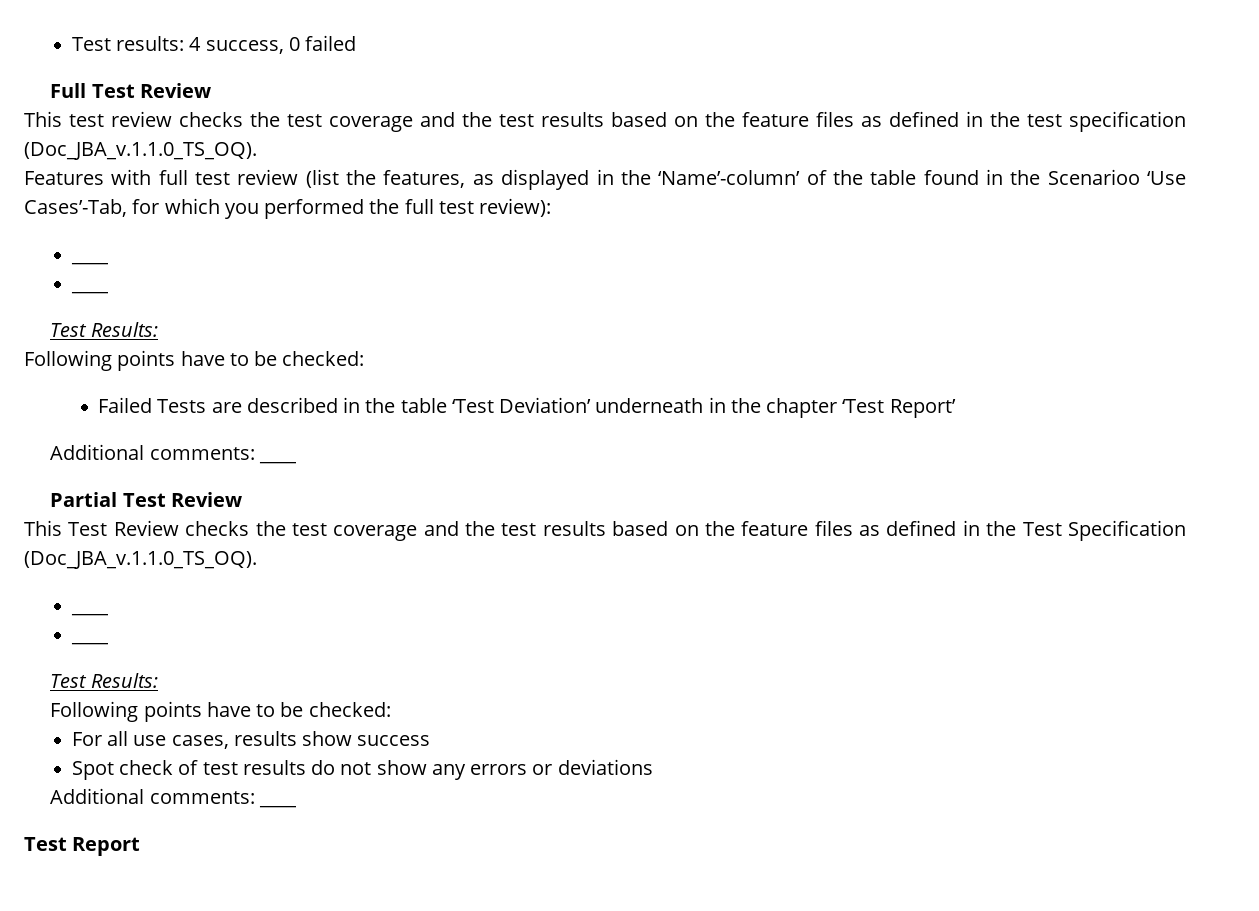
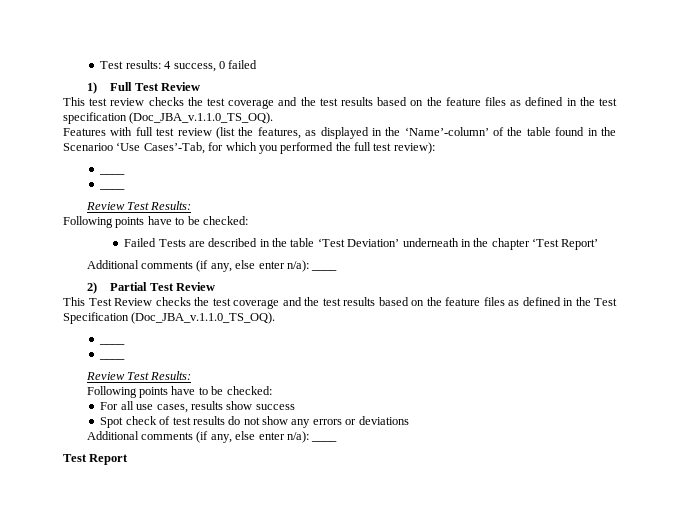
(357, 43) none -> [86,82,97,94] 1)
(108, 292) none -> [85,202,125,210] Review
[149,447,255,460] [258,460,296,464] comments: ____ // -> [141,260,338,272] [86,282,97,294] comments (if any, else enter n/a): ____ // 2)
(108, 643) none -> [85,372,125,380] Review
[149,791,255,804] comments: -> [141,431,309,443] comments (if any, else enter n/a):

